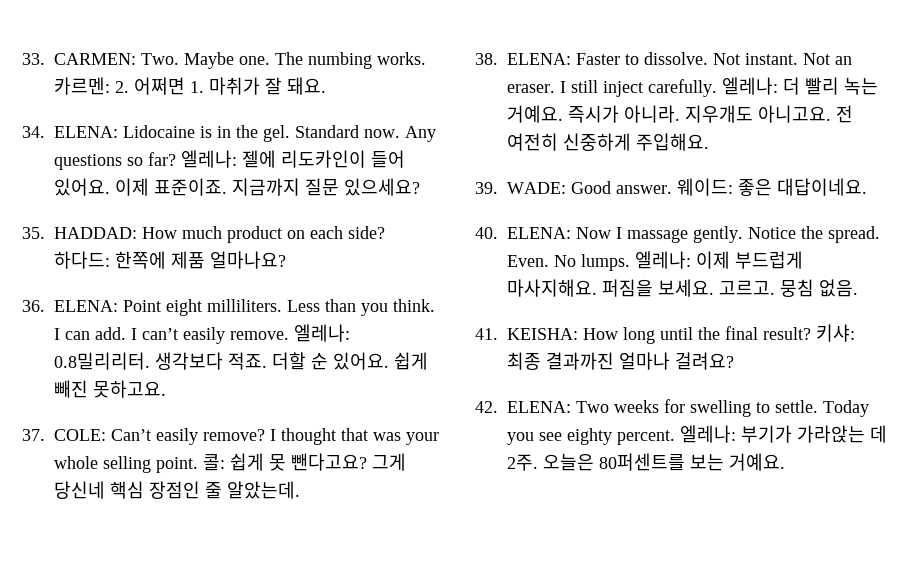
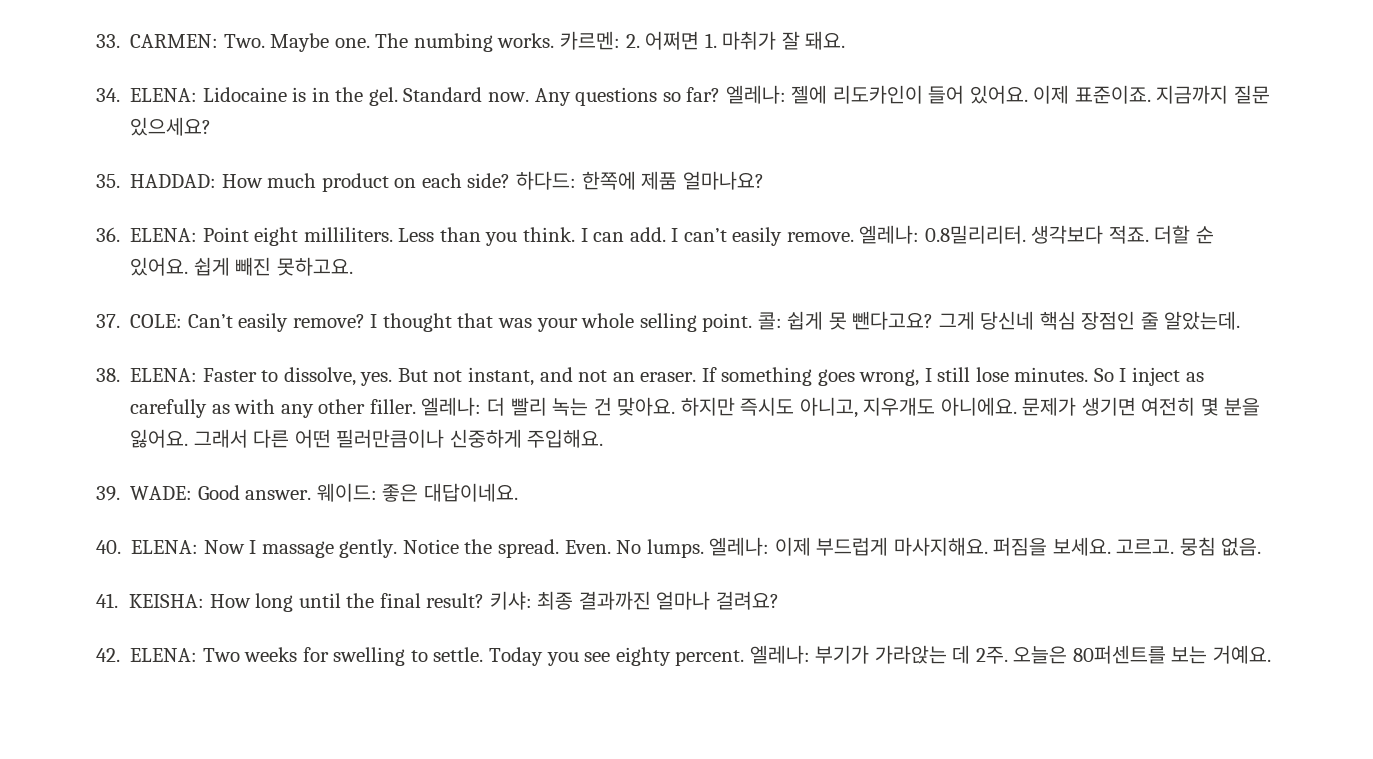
[644,52,852,65] [507,77,878,97] [507,105,853,123] [507,133,558,151] dissolve. Not instant. Not an eraser. I still inject carefully. 엘레나: 더 빨리 녹는 거예요. 즉시가 아니라. 지우개도 아니고요. 전 여전히 -> [283,367,1204,386] [130,397,1261,418] [130,429,445,448] dissolve, yes. But not instant, and not an eraser. If something goes wrong, I still lose minutes. So I inject as carefully as with any other filler. 엘레나: 더 빨리 녹는 건 맞아요. 하지만 즉시도 아니고, 지우개도 아니에요. 문제가 생기면 여전히 몇 분을 잃어요. 그래서 다른 어떤 필러만큼이나

